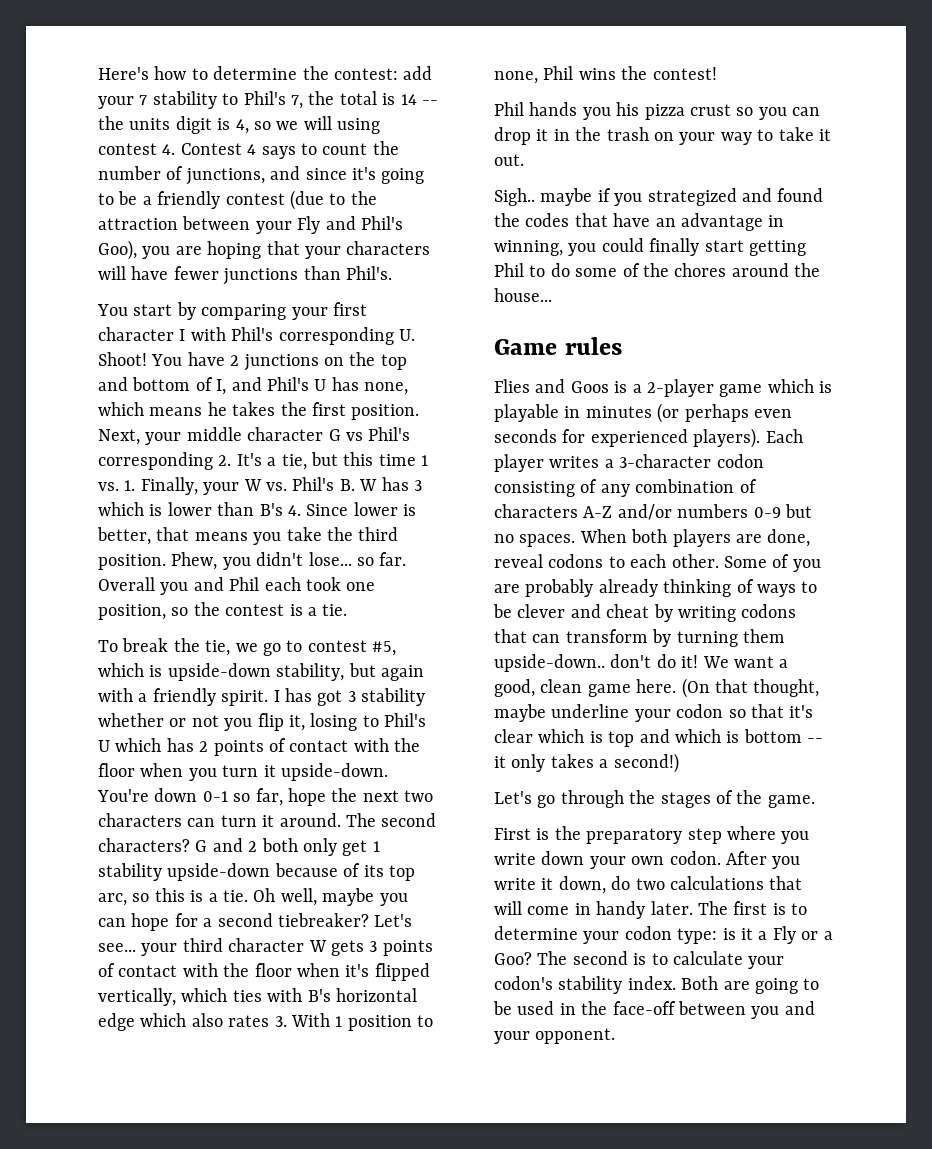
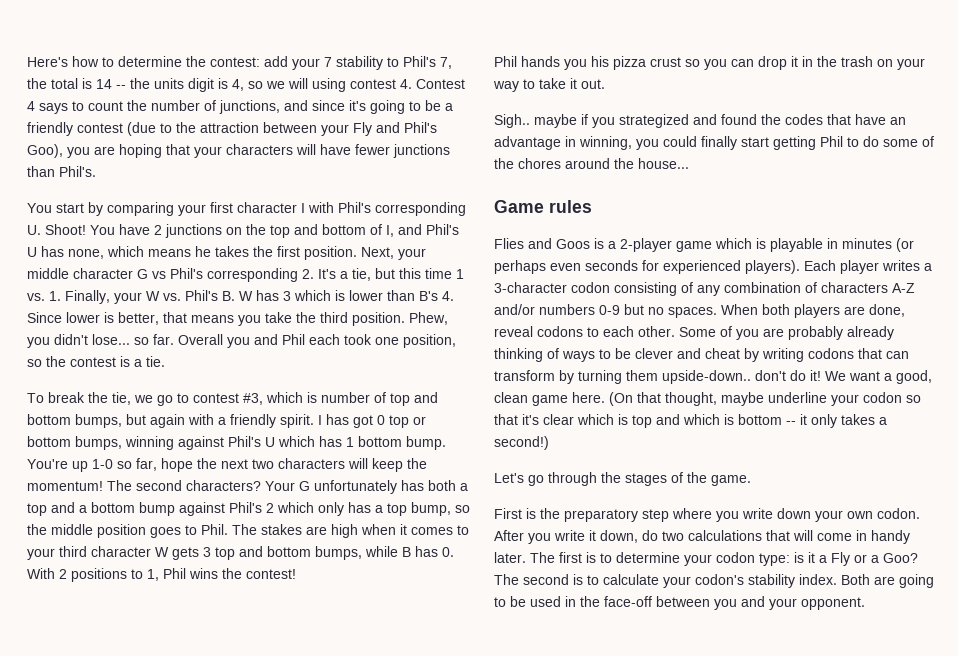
[372,641,397,656] [98,663,345,681] #5, which is upside-down stability, -> [243,392,438,406] [27,414,122,428] #3, which is number of top and bottom bumps,
[347,688,426,706] [98,713,427,731] [98,738,421,756] [98,763,388,781] [97,788,228,802] 3 stability whether or not you flip it, losing to Phil's U which has 2 points of contact with the floor when you turn it upside-down. You're down 0-1 -> [377,415,426,428] [27,436,446,450] [27,459,113,472] 0 top or bottom bumps, winning against Phil's U which has 1 bottom bump. You're up 1-0
[187,813,437,827] [98,838,380,856] [98,863,415,881] [98,888,408,906] [98,913,413,931] [98,943,136,952] can turn it around. The second characters? G and 2 both only get 1 stability upside-down because of its top arc, so this is a tie. Oh well, maybe you can hope for a second tiebreaker? Let's see... -> [348,458,427,472] [27,480,468,494] [27,502,470,516] [27,524,469,538] will keep the momentum! The second characters? Your G unfortunately has both a top and a bottom bump against Phil's 2 which only has a top bump, so the middle position goes to Phil. The stakes are high when it comes to
[382,940,433,956] [98,963,430,981] [98,988,417,1006] [98,1013,434,1031] [494,71,538,84] points of contact with the floor when it's flipped vertically, which ties with B's horizontal edge which also rates 3. With 1 position to none, -> [215,546,454,560] [27,568,159,582] top and bottom bumps, while B has 0. With 2 positions to 1,

